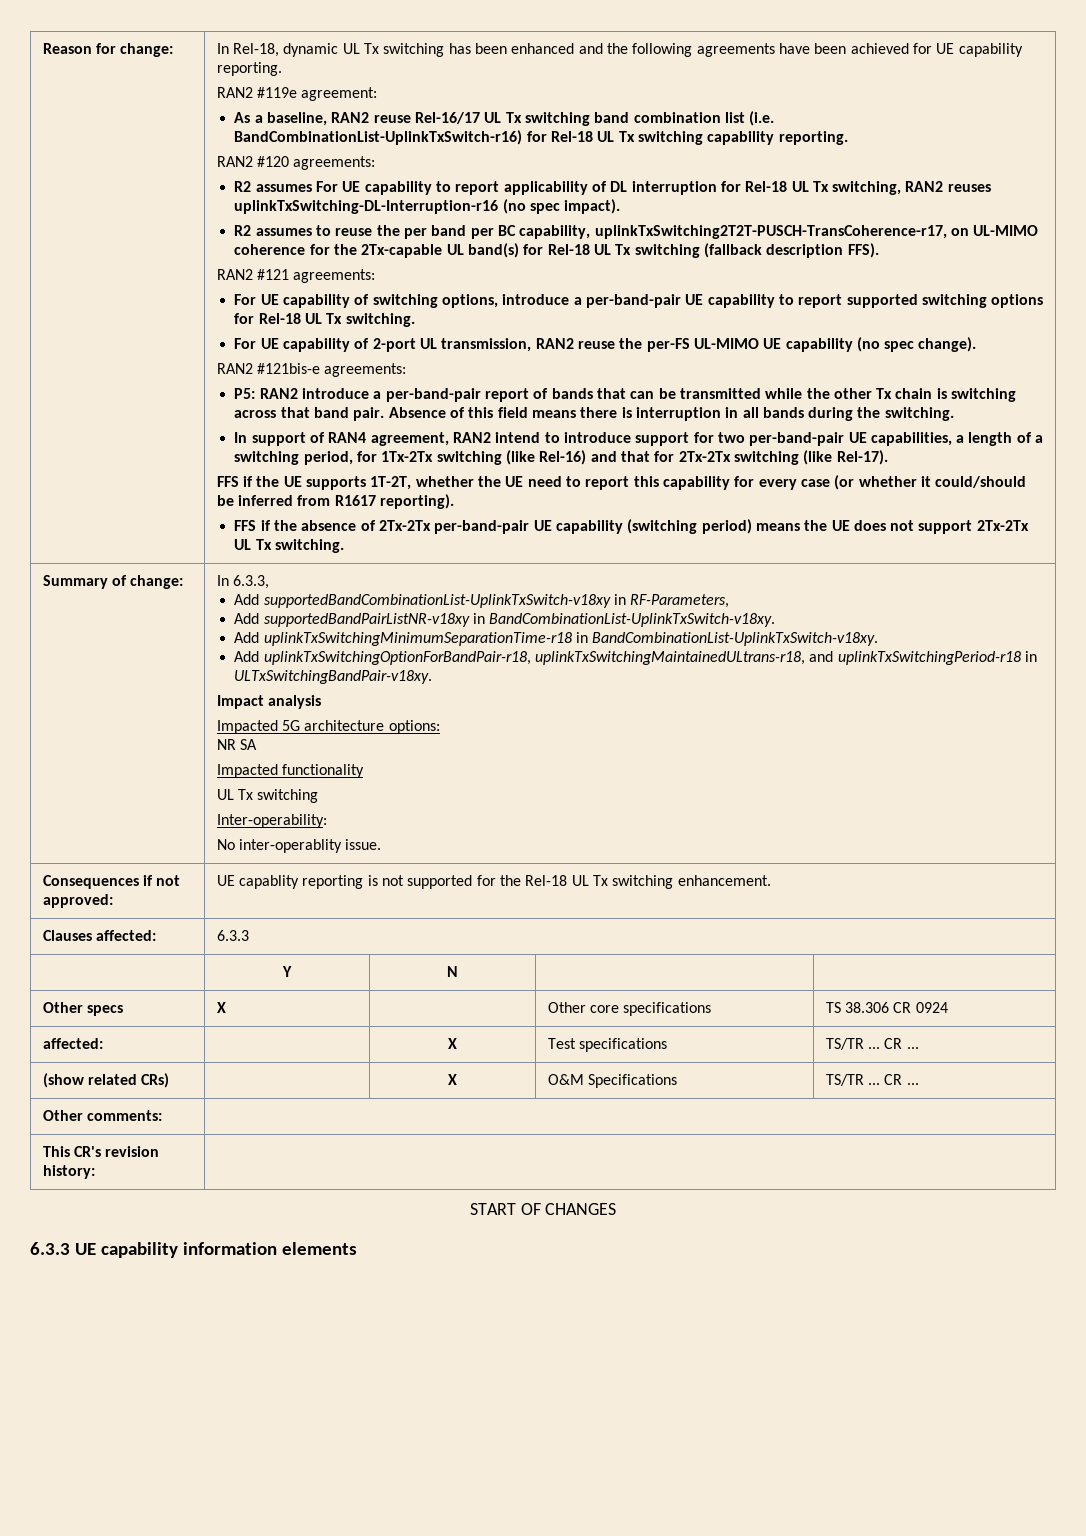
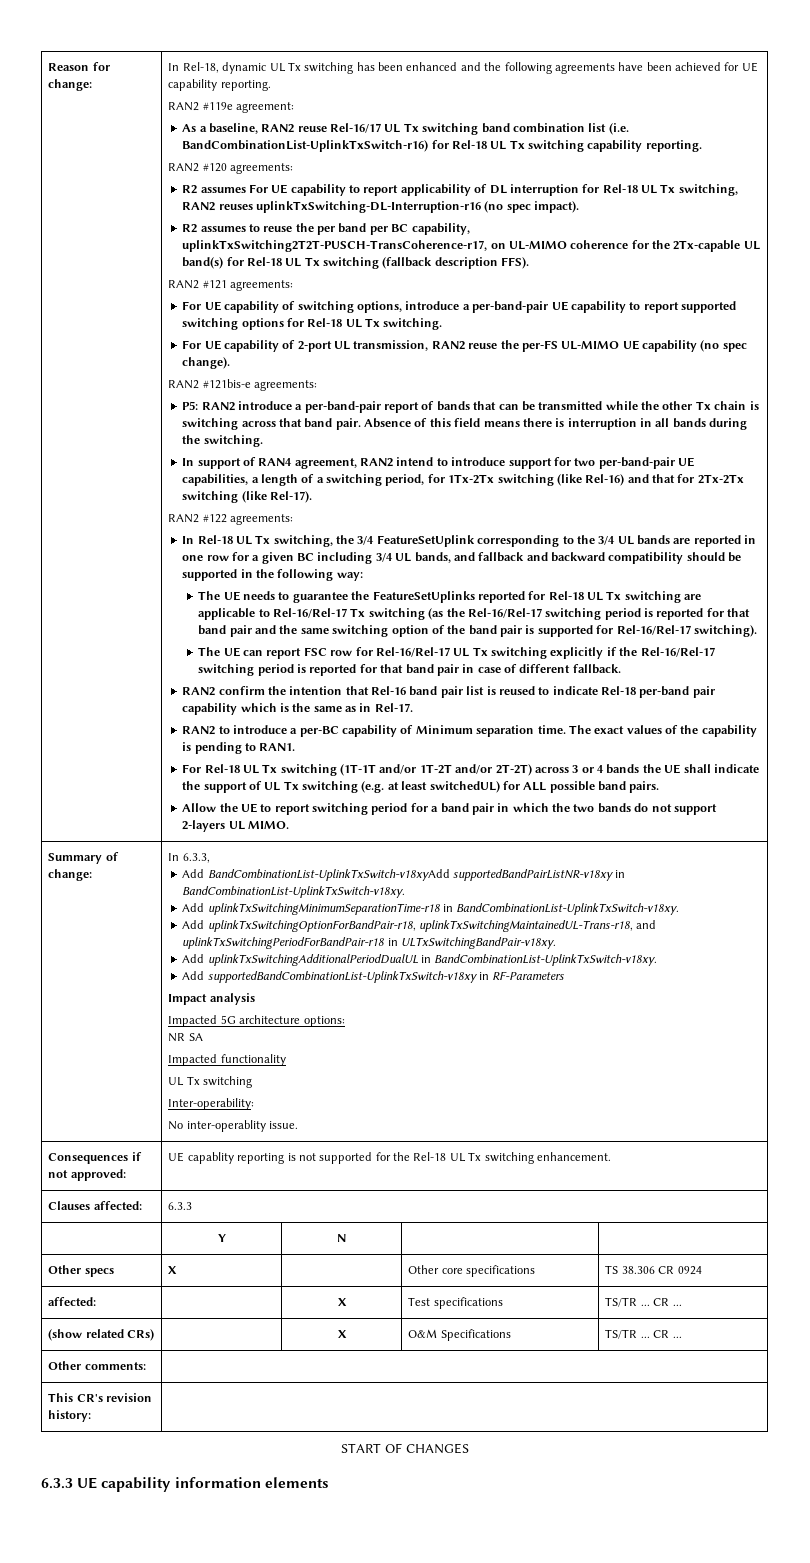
[216,475,1027,490] [216,494,455,509] [234,519,1029,534] [234,539,344,553] FFS if the UE supports 1T-2T, whether the UE need to report this capability for every case (or whether it could/should be inferred from R1617 reporting). // FFS if the absence of 2Tx-2Tx per-band-pair UE capability (switching period) means the UE does not support 2Tx-2Tx UL Tx switching. -> [168,514,294,525] [182,535,757,547] [182,552,742,564] [182,569,363,581] [198,591,702,603] [198,608,751,620] [198,625,757,637] [198,647,715,659] [198,664,621,676] [182,686,715,698] [182,703,413,715] [182,725,757,737] [182,742,296,754] [182,764,759,776] [182,781,660,793] [182,803,717,815] [182,820,289,832] RAN2 #122 agreements: // In Rel-18 UL Tx switching, the 3/4 FeatureSetUplink corresponding to the 3/4 UL bands are reported in one row for a given BC including 3/4 UL bands, and fallback and backward compatibility should be supported in the following way: // The UE needs to guarantee the FeatureSetUplinks reported for Rel-18 UL Tx switching are applicable to Rel-16/Rel-17 Tx switching (as the Rel-16/Rel-17 switching period is reported for that band pair and the same switching option of the band pair is supported for Rel-16/Rel-17 switching). // The UE can report FSC row for Rel-16/Rel-17 UL Tx switching explicitly if the Rel-16/Rel-17 switching period is reported for that band pair in case of different fallback. // RAN2 confirm the intention that Rel-16 band pair list is reused to indicate Rel-18 per-band pair capability which is the same as in Rel-17. // RAN2 to introduce a per-BC capability of Minimum separation time. The exact values of the capability is pending to RAN1. // For Rel-18 UL Tx switching (1T-1T and/or 1T-2T and/or 2T-2T) across 3 or 4 bands the UE shall indicate the support of UL Tx switching (e.g. at least switchedUL) for ALL possible band pairs. // Allow the UE to report switching period for a band pair in which the two bands do not support 2-layers UL MIMO.
[263,594,730,608] [234,613,260,624] supportedBandCombinationList-UplinkTxSwitch-v18xy in RF-Parameters, // Add -> [207,869,450,881] BandCombinationList-UplinkTxSwitch-v18xyAdd
[534,651,1021,665] uplinkTxSwitchingMaintainedULtrans-r18, and uplinkTxSwitchingPeriod-r18 -> [418,920,657,932] [182,937,385,949] uplinkTxSwitchingMaintainedUL-Trans-r18, and uplinkTxSwitchingPeriodForBandPair-r18
(433, 677) none -> [182,954,658,966] [182,971,565,983] // Add uplinkTxSwitchingAdditionalPeriodDualUL in BandCombinationList-UplinkTxSwitch-v18xy. // Add supportedBandCombinationList-UplinkTxSwitch-v18xy in RF-Parameters

